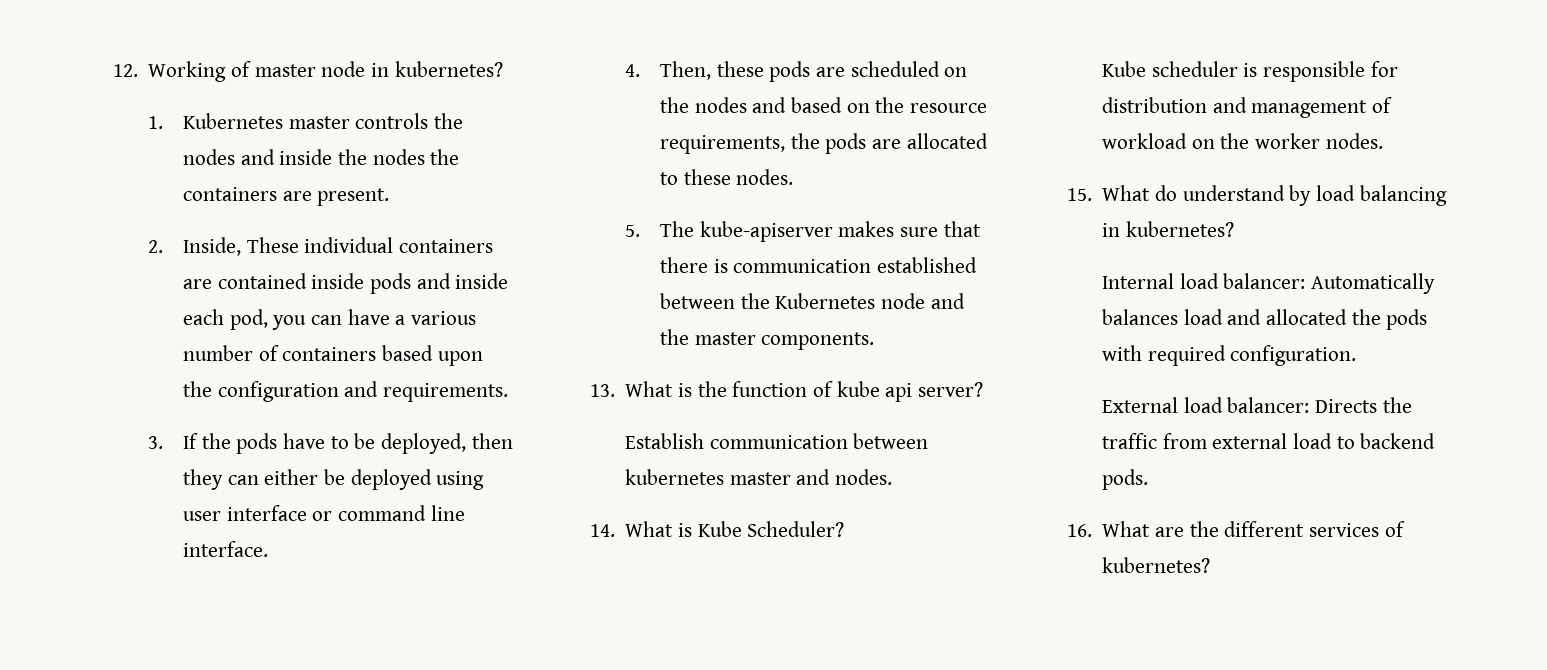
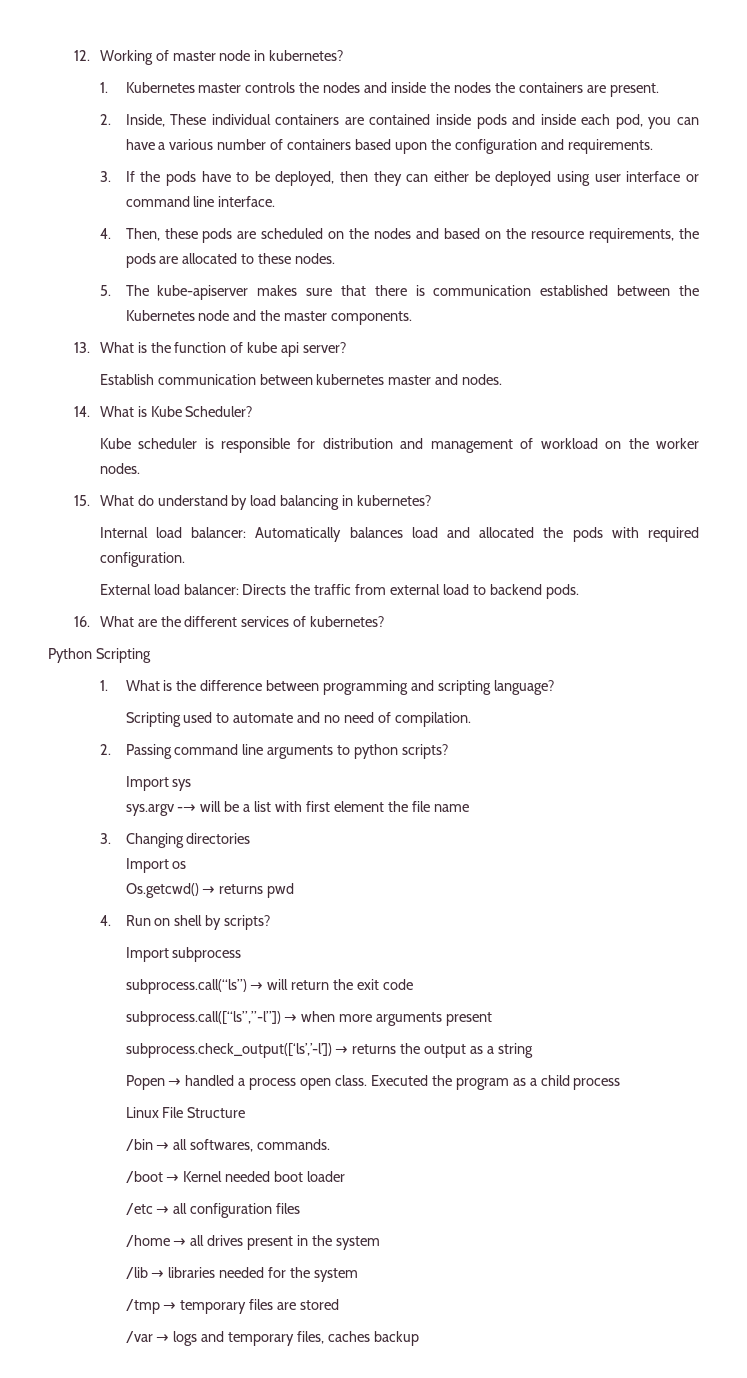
(1211, 565) none -> [48,648,151,663] [99,680,554,695] [125,712,471,727] [99,744,449,759] [125,776,192,791] [125,801,469,816] [99,833,251,848] [125,858,187,873] [125,883,295,898] [99,915,271,930] [125,947,242,962] [125,979,414,994] [125,1011,493,1026] [125,1043,533,1058] [125,1075,621,1090] [125,1107,246,1118] [125,1139,331,1152] [125,1171,346,1183] [125,1203,301,1218] [125,1235,380,1250] [125,1267,359,1282] [125,1299,340,1314] [125,1331,419,1346] // Python Scripting // 1. What is the difference between programming and scripting language? // Scripting used to automate and no need of compilation. // 2. Passing command line arguments to python scripts? // Import sys // sys.argv -→ will be a list with first element the file name // 3. Changing directories // Import os // Os.getcwd() → returns pwd // 4. Run on shell by scripts? // Import subprocess // subprocess.call(“ls”) → will return the exit code // subprocess.call([“ls”,”-l”]) → when more arguments present // subprocess.check_output([‘ls’,’-l’]) → returns the output as a string // Popen → handled a process open class. Executed the program as a child process // Linux File Structure // /bin → all softwares, commands. // /boot → Kernel needed boot loader // /etc → all configuration files // /home → all drives present in the system // /lib → libraries needed for the system // /tmp → temporary files are stored // /var → logs and temporary files, caches backup

